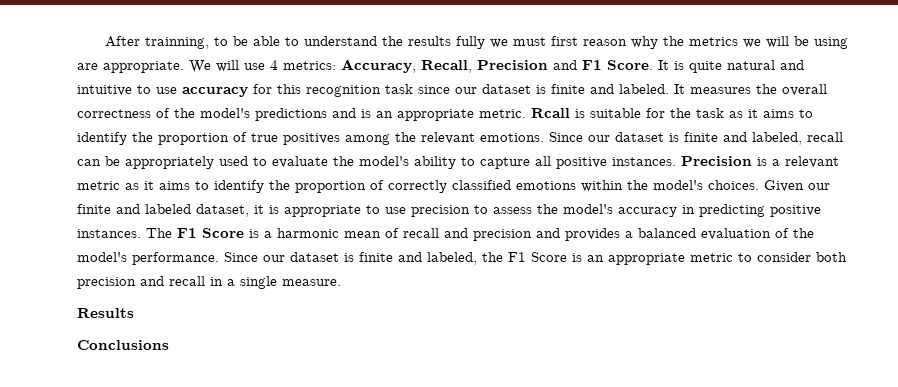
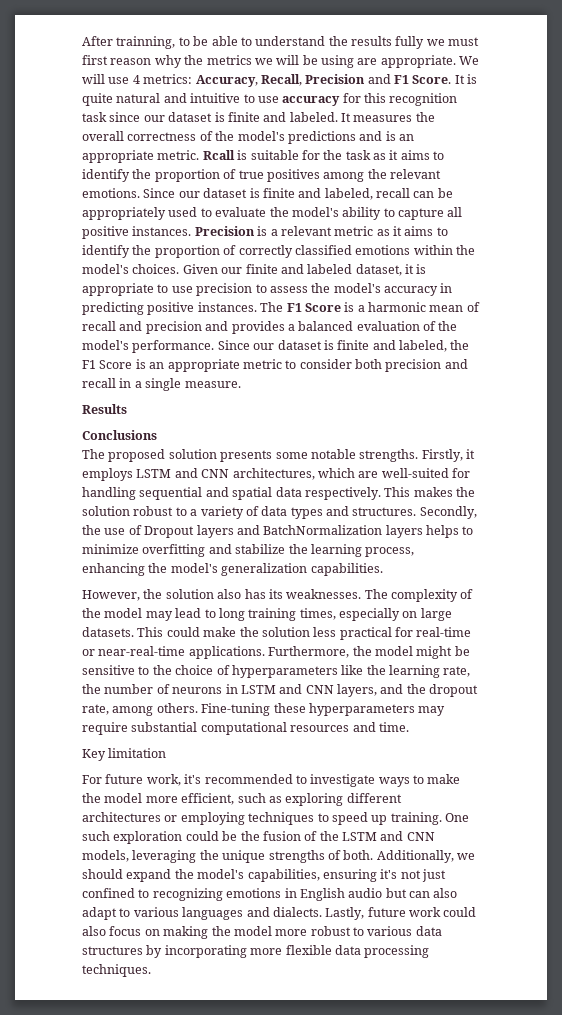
(169, 345) none -> [82,449,475,462] [82,468,470,481] [82,487,475,500] [82,506,477,519] [82,525,474,538] [82,544,415,557] [82,563,383,576] [82,589,474,602] [82,608,452,621] [82,627,472,640] [82,646,470,659] [82,665,471,678] [82,684,479,697] [82,703,446,716] [82,722,409,735] [82,748,167,761] [82,774,461,787] [82,793,402,806] [82,812,469,825] [82,831,435,844] [82,850,475,863] [82,869,446,882] [82,888,458,901] [82,907,477,920] [82,926,442,939] [82,945,430,958] [82,964,151,977] // The proposed solution presents some notable strengths. Firstly, it employs LSTM and CNN architectures, which are well-suited for handling sequential and spatial data respectively. This makes the solution robust to a variety of data types and structures. Secondly, the use of Dropout layers and BatchNormalization layers helps to minimize overfitting and stabilize the learning process, enhancing the model's generalization capabilities. // However, the solution also has its weaknesses. The complexity of the model may lead to long training times, especially on large datasets. This could make the solution less practical for real-time or near-real-time applications. Furthermore, the model might be sensitive to the choice of hyperparameters like the learning rate, the number of neurons in LSTM and CNN layers, and the dropout rate, among others. Fine-tuning these hyperparameters may require substantial computational resources and time. // Key limitation // For future work, it's recommended to investigate ways to make the model more efficient, such as exploring different architectures or employing techniques to speed up training. One such exploration could be the fusion of the LSTM and CNN models, leveraging the unique strengths of both. Additionally, we should expand the model's capabilities, ensuring it's not just confined to recognizing emotions in English audio but can also adapt to various languages and dialects. Lastly, future work could also focus on making the model more robust to various data structures by incorporating more flexible data processing techniques.

